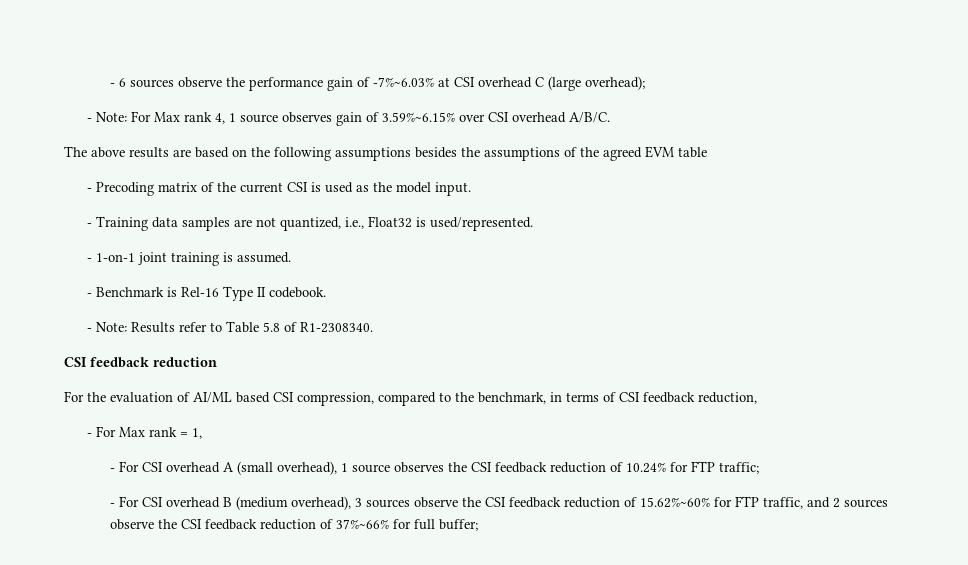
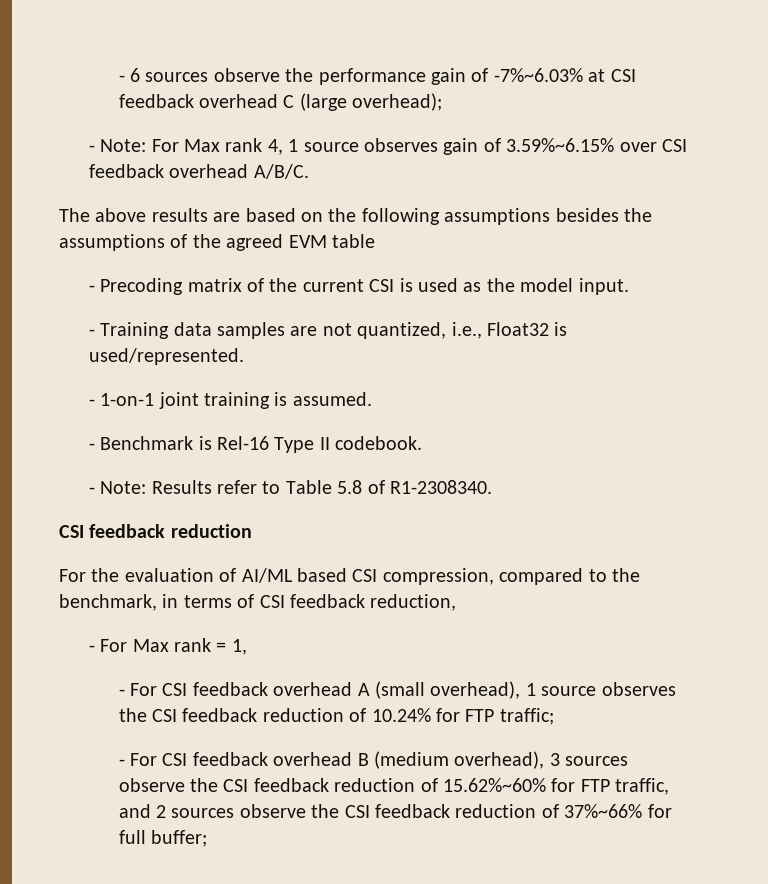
(475, 82) none -> [118,94,194,108] feedback
(509, 117) none -> [88,164,164,178] feedback
(163, 467) none -> [192,682,268,696] feedback
(163, 502) none -> [192,752,268,766] feedback

